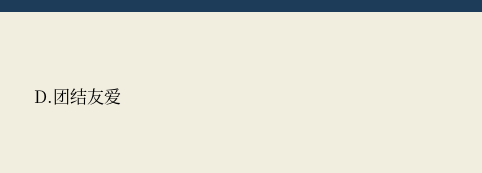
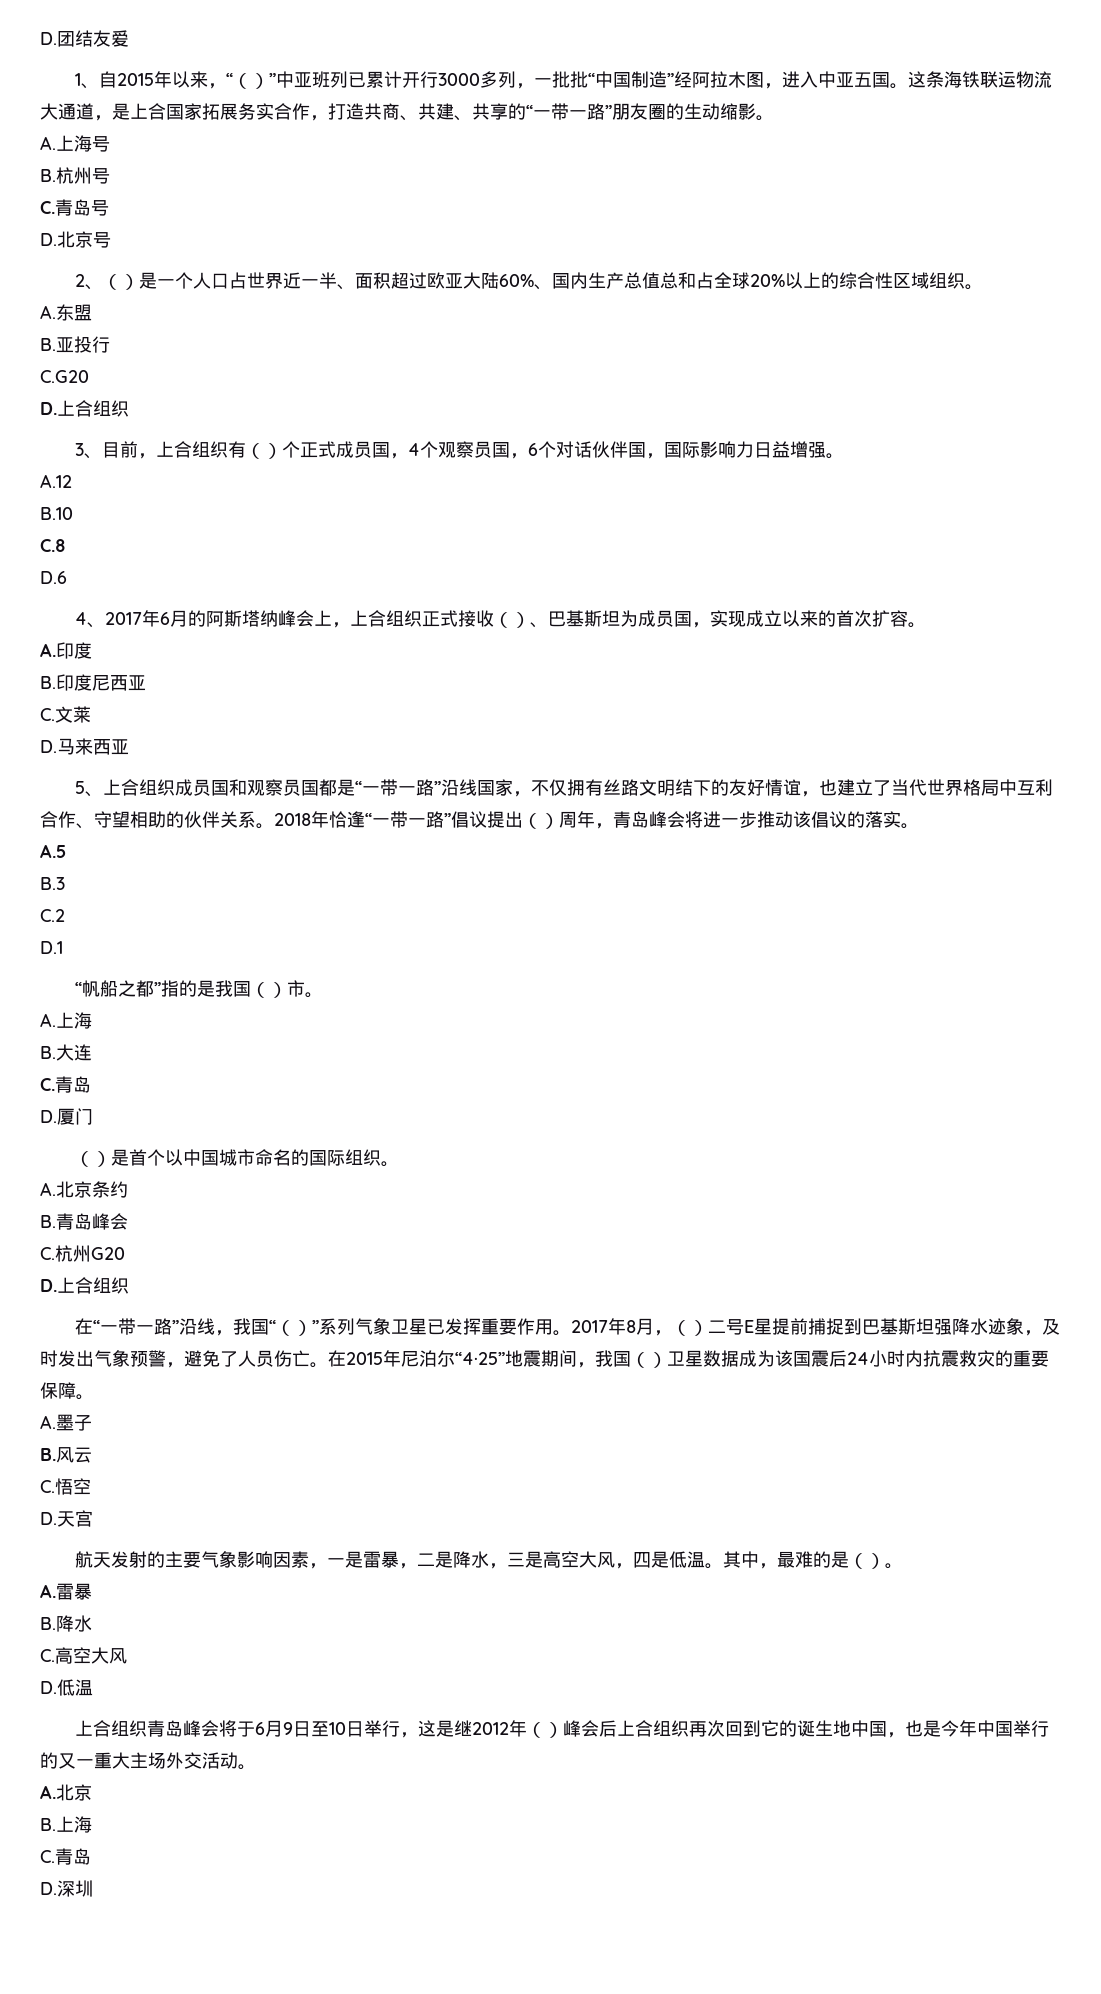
(121, 96) none -> [74,71,1052,89] [40,103,774,121] [40,135,110,152] [40,167,110,184] [40,199,109,216] [40,231,111,248] [74,272,983,290] [40,304,92,321] [40,336,110,353] [40,370,89,383] [40,400,129,417] [74,441,844,459] [40,474,72,488] [40,507,73,520] [40,539,66,552] [40,571,67,584] [74,610,926,628] [40,642,92,659] [40,674,146,691] [40,706,91,723] [40,738,129,755] [74,779,1053,797] [40,811,919,829] [40,844,66,858] [40,877,65,890] [40,909,65,922] [40,941,63,954] [74,980,323,998] [40,1012,92,1029] [40,1044,92,1061] [40,1076,91,1093] [40,1108,93,1125] [74,1149,399,1167] [40,1181,128,1198] [40,1213,128,1230] [40,1245,125,1262] [40,1277,129,1294] [74,1318,1060,1336] [40,1350,1049,1368] [40,1382,94,1400] [40,1414,92,1431] [40,1447,92,1463] [40,1478,91,1495] [40,1510,93,1527] [74,1551,903,1569] [40,1583,92,1600] [40,1615,92,1632] [40,1647,127,1664] [40,1679,93,1696] [74,1720,1049,1738] [40,1752,256,1770] [40,1784,92,1801] [40,1816,92,1833] [40,1848,91,1865] [40,1880,93,1897] // 1、自2015年以来，“（）”中亚班列已累计开行3000多列，一批批“中国制造”经阿拉木图，进入中亚五国。这条海铁联运物流大通道，是上合国家拓展务实合作，打造共商、共建、共享的“一带一路”朋友圈的生动缩影。 // A.上海号 // B.杭州号 // C.青岛号 // D.北京号 // 2、（）是一个人口占世界近一半、面积超过欧亚大陆60%、国内生产总值总和占全球20%以上的综合性区域组织。 // A.东盟 // B.亚投行 // C.G20 // D.上合组织 // 3、目前，上合组织有（）个正式成员国，4个观察员国，6个对话伙伴国，国际影响力日益增强。 // A.12 // B.10 // C.8 // D.6 // 4、2017年6月的阿斯塔纳峰会上，上合组织正式接收（）、巴基斯坦为成员国，实现成立以来的首次扩容。 // A.印度 // B.印度尼西亚 // C.文莱 // D.马来西亚 // 5、上合组织成员国和观察员国都是“一带一路”沿线国家，不仅拥有丝路文明结下的友好情谊，也建立了当代世界格局中互利合作、守望相助的伙伴关系。2018年恰逢“一带一路”倡议提出（）周年，青岛峰会将进一步推动该倡议的落实。 // A.5 // B.3 // C.2 // D.1 // “帆船之都”指的是我国（）市。 // A.上海 // B.大连 // C.青岛 // D.厦门 // （）是首个以中国城市命名的国际组织。 // A.北京条约 // B.青岛峰会 // C.杭州G20 // D.上合组织 // 在“一带一路”沿线，我国“（）”系列气象卫星已发挥重要作用。2017年8月，（）二号E星提前捕捉到巴基斯坦强降水迹象，及时发出气象预警，避免了人员伤亡。在2015年尼泊尔“4·25”地震期间，我国（）卫星数据成为该国震后24小时内抗震救灾的重要保障。 // A.墨子 // B.风云 // C.悟空 // D.天宫 // 航天发射的主要气象影响因素，一是雷暴，二是降水，三是高空大风，四是低温。其中，最难的是（）。 // A.雷暴 // B.降水 // C.高空大风 // D.低温 // 上合组织青岛峰会将于6月9日至10日举行，这是继2012年（）峰会后上合组织再次回到它的诞生地中国，也是今年中国举行的又一重大主场外交活动。 // A.北京 // B.上海 // C.青岛 // D.深圳

